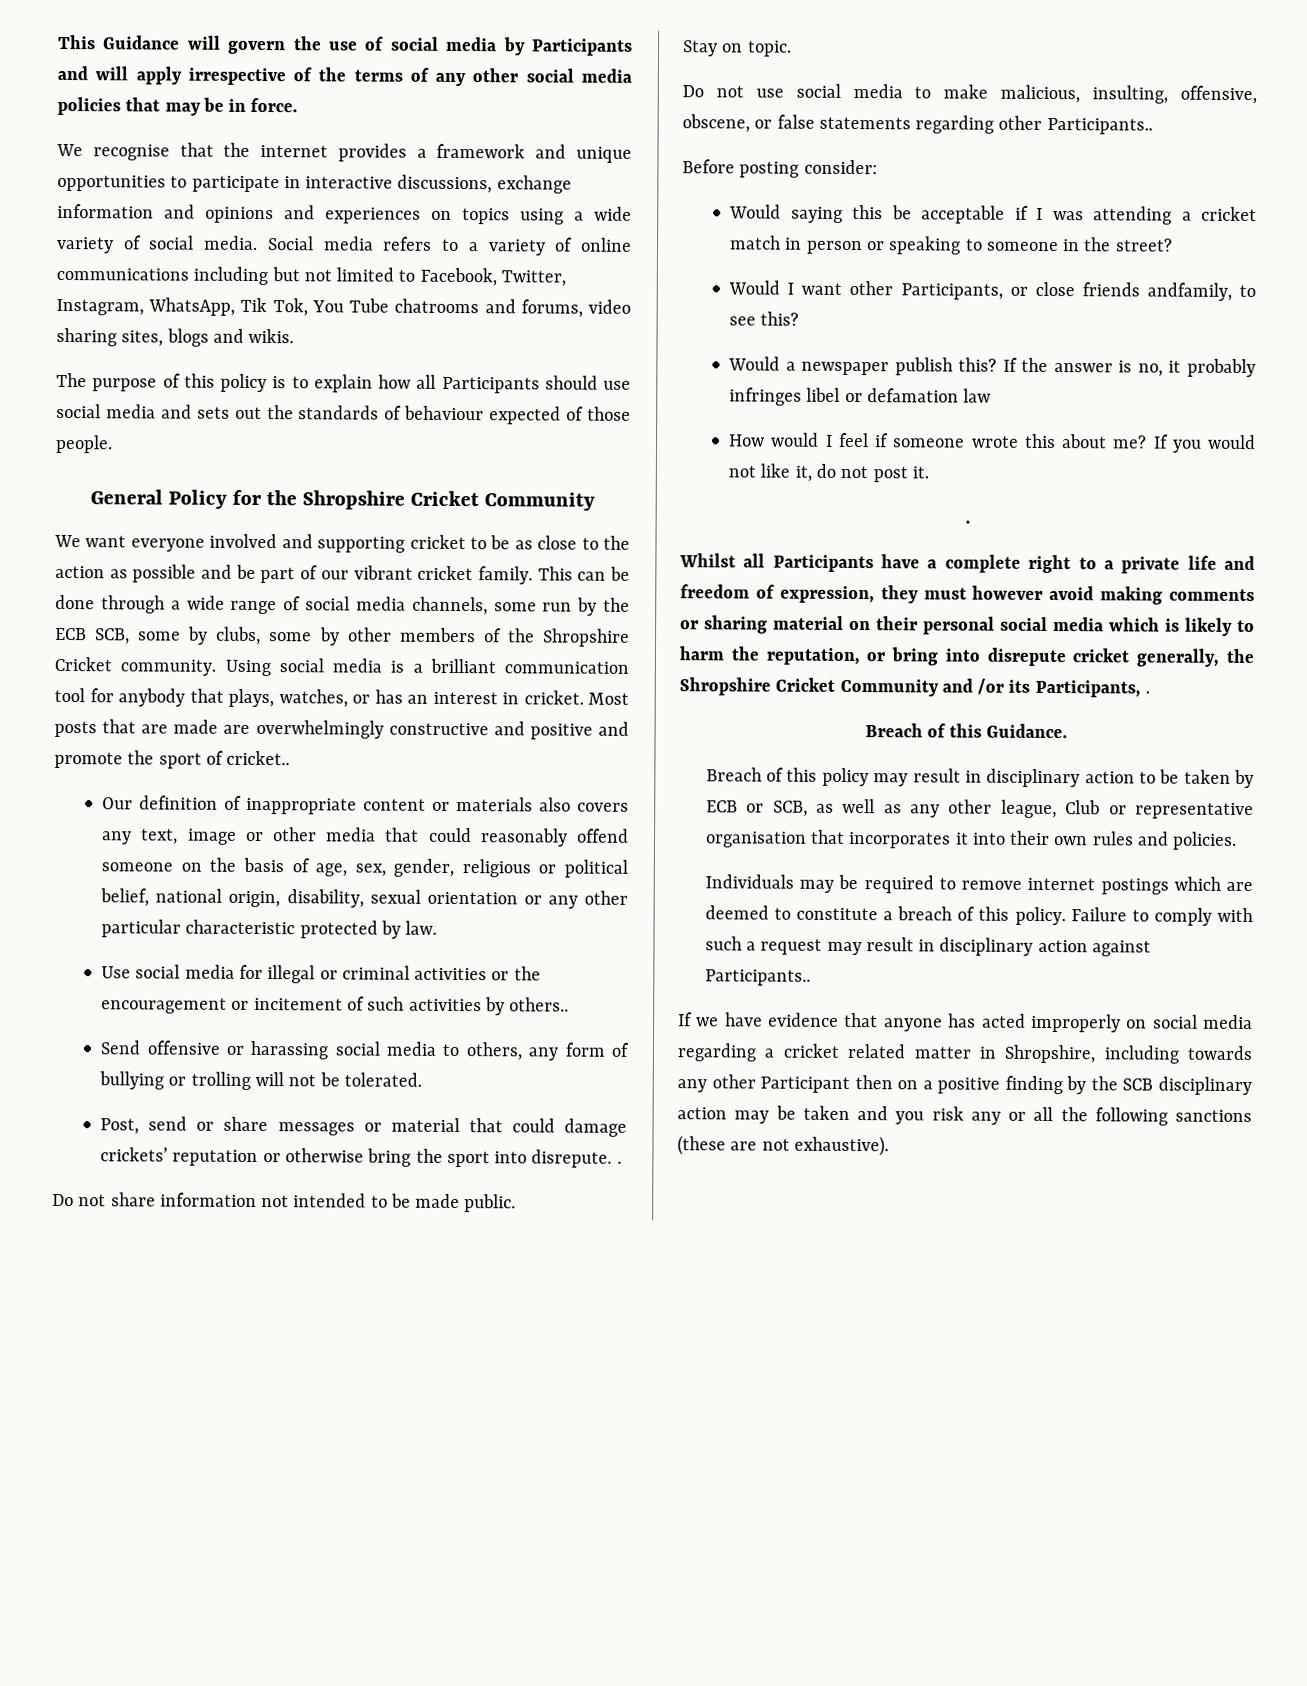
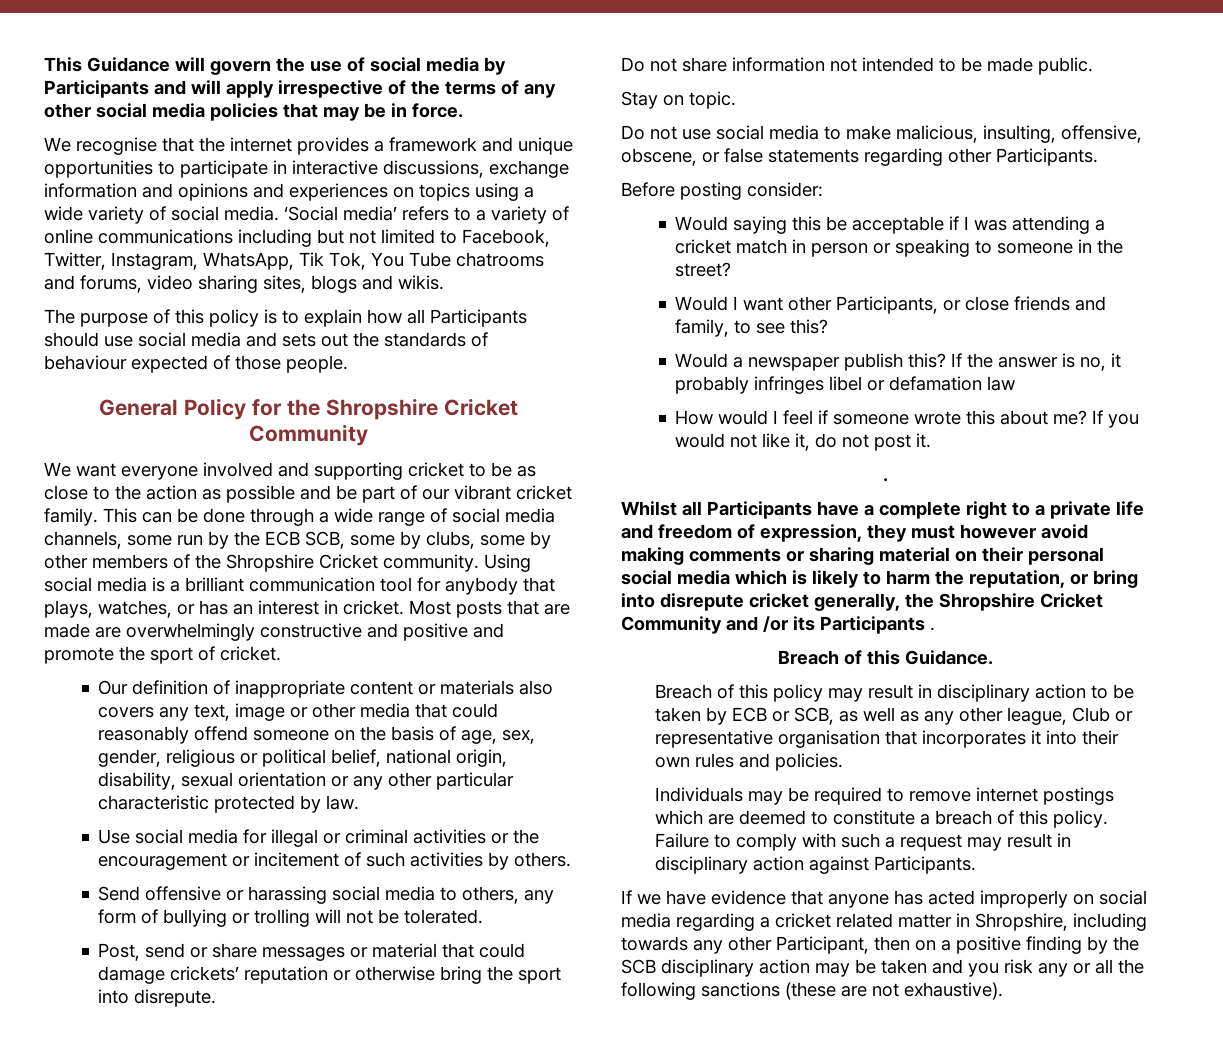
[266,236,374,251] Social media -> [284,206,397,221] ‘Social media’
[226,750,291,766] cricket.. -> [220,646,281,661] cricket.
[509,997,570,1012] others.. -> [514,852,572,867] others.
[616,1160,622,1164] . -> (217, 998) none
[1046,117,1153,135] Participants.. -> [996,148,1098,166] Participants.
[1146,282,1232,301] andfamily, -> [1075,296,1107,311] [675,319,730,337] and family,
[1034,679,1141,698] Participants, -> [820,616,925,634] Participants
[704,969,811,986] Participants.. -> [873,856,976,874] Participants.
[760,1076,851,1094] Participant -> [776,936,869,954] Participant,

